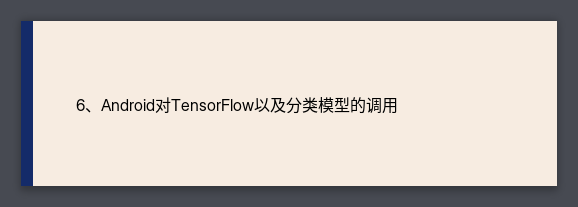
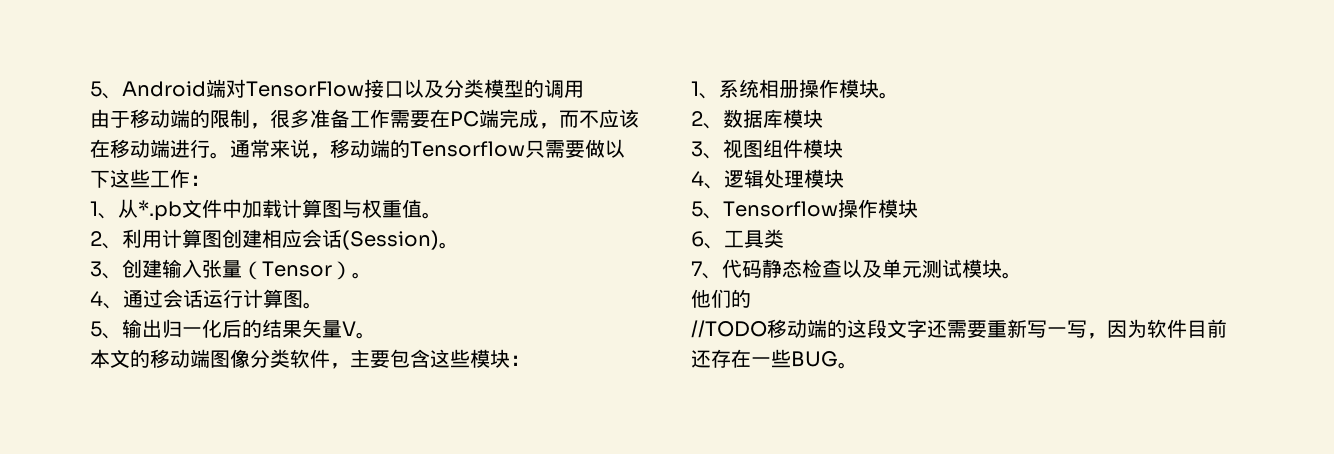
[76,97,254,113] 6、Android对TensorFlow -> [90,79,404,99] 5、Android端对TensorFlow接口
(398, 106) none -> [90,109,639,129] [90,139,625,159] [90,169,210,188] [90,199,442,221] [90,229,459,250] [90,259,372,280] [90,289,323,309] [90,319,376,339] [90,349,530,369] [691,79,899,99] [691,109,823,129] [691,139,843,159] [691,169,844,189] [691,199,918,219] [691,229,784,249] [691,259,1022,279] [691,289,751,308] [691,319,1227,339] [691,349,858,369] // 由于移动端的限制，很多准备工作需要在PC端完成，而不应该在移动端进行。通常来说，移动端的Tensorflow只需要做以下这些工作： // 1、从*.pb文件中加载计算图与权重值。 // 2、利用计算图创建相应会话(Session)。 // 3、创建输入张量（Tensor）。 // 4、通过会话运行计算图。 // 5、输出归一化后的结果矢量V。 // 本文的移动端图像分类软件，主要包含这些模块： // 1、系统相册操作模块。 // 2、数据库模块 // 3、视图组件模块 // 4、逻辑处理模块 // 5、Tensorflow操作模块 // 6、工具类 // 7、代码静态检查以及单元测试模块。 // 他们的 // //TODO移动端的这段文字还需要重新写一写，因为软件目前还存在一些BUG。

